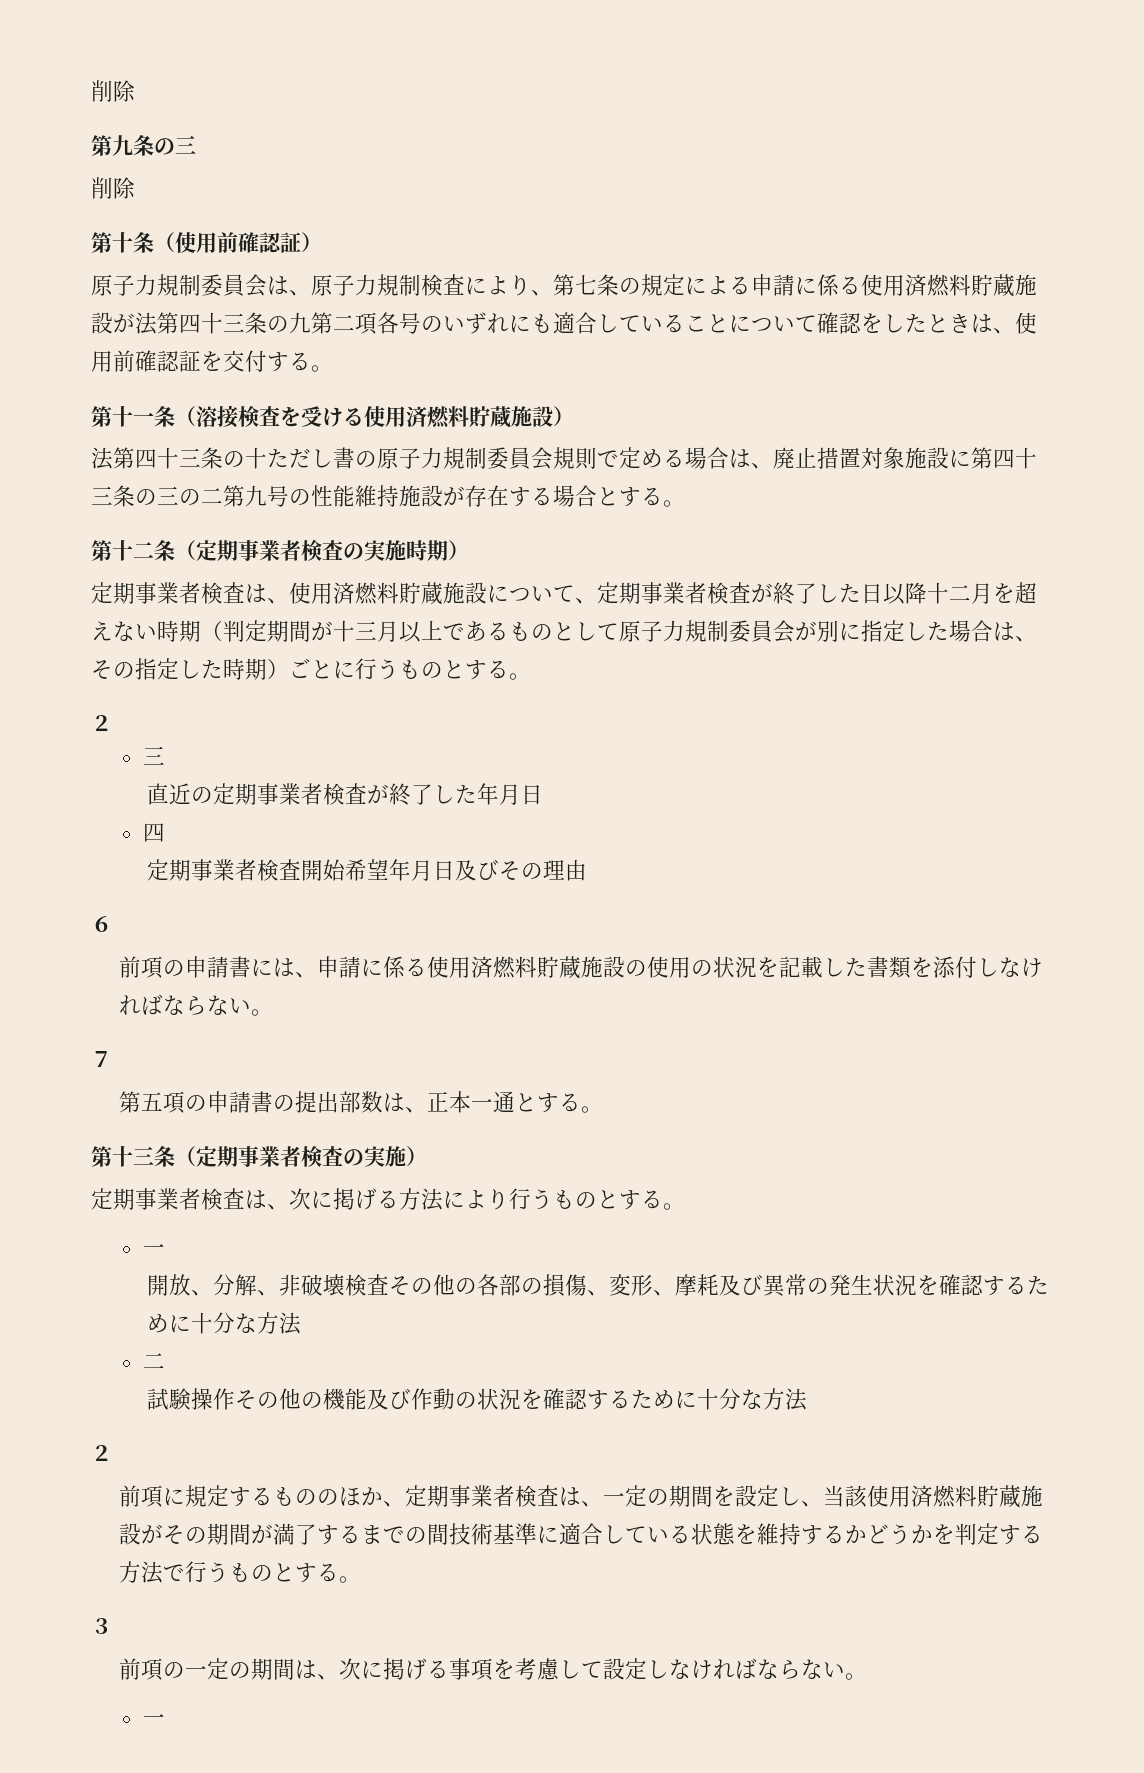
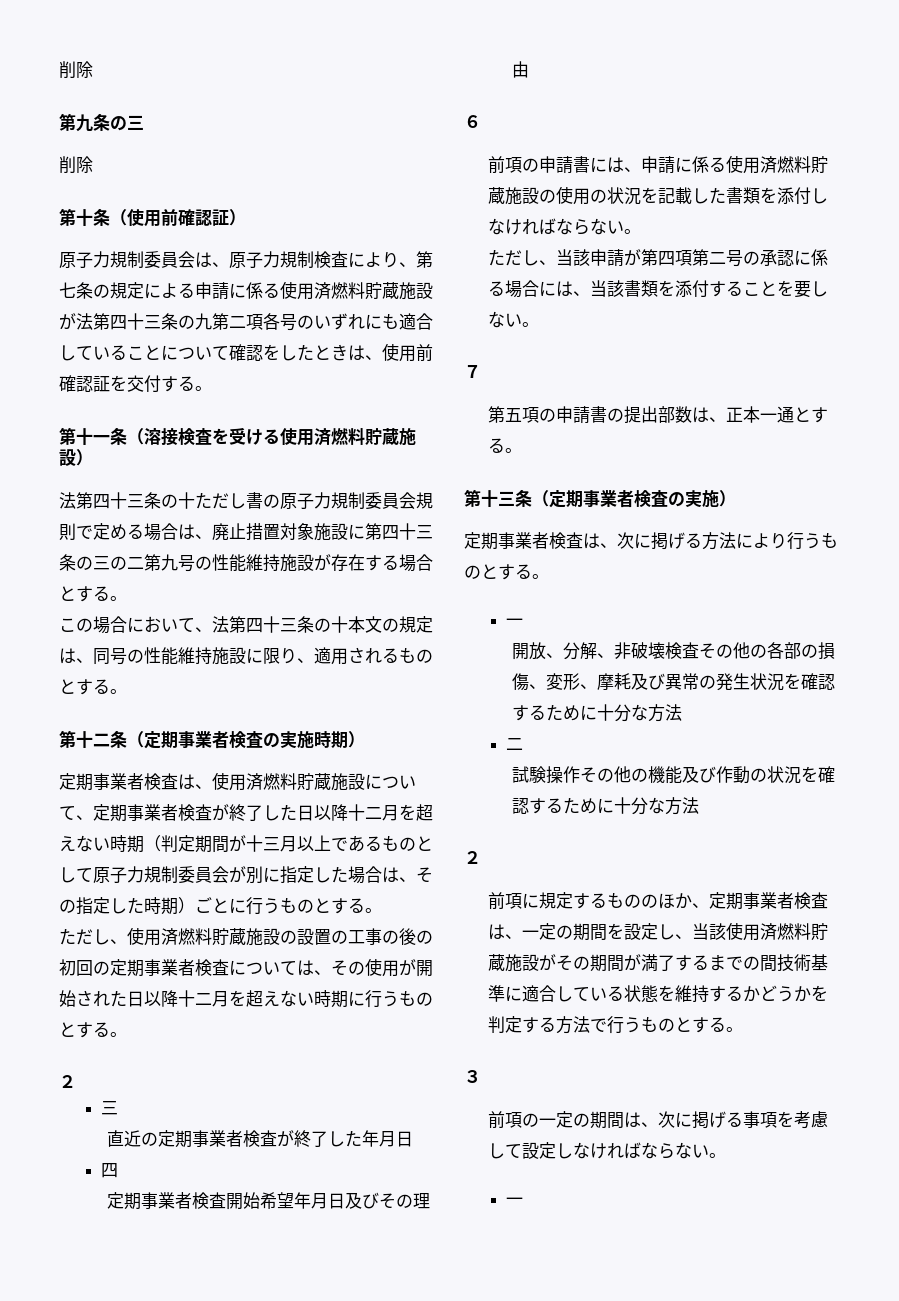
(685, 503) none -> [59,616,433,634] [59,647,433,665] [59,679,127,695] // この場合において、法第四十三条の十本文の規定は、同号の性能維持施設に限り、適用されるものとする。
(531, 676) none -> [59,927,433,946] [59,958,433,977] [59,990,433,1008] [59,1022,127,1038] // ただし、使用済燃料貯蔵施設の設置の工事の後の初回の定期事業者検査については、その使用が開始された日以降十二月を超えない時期に行うものとする。
(274, 1012) none -> [487,249,828,267] [487,280,828,298] [487,311,539,328] // ただし、当該申請が第四項第二号の承認に係る場合には、当該書類を添付することを要しない。

